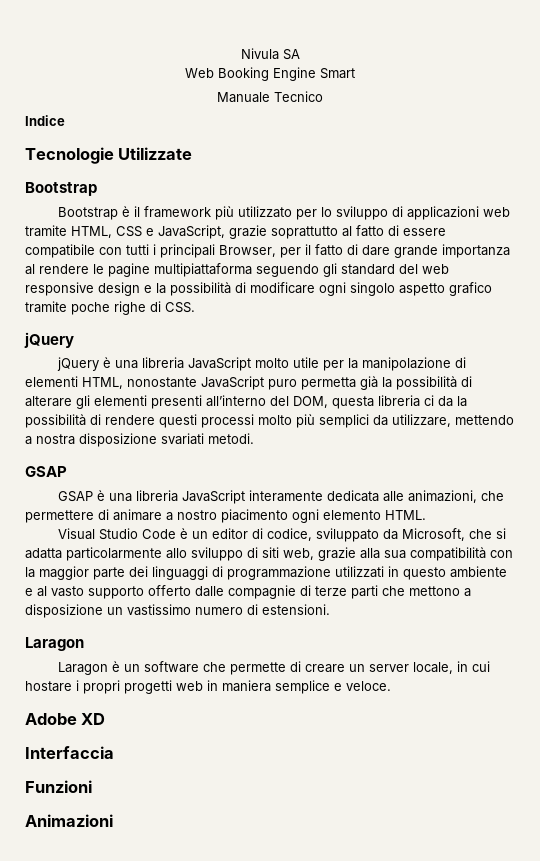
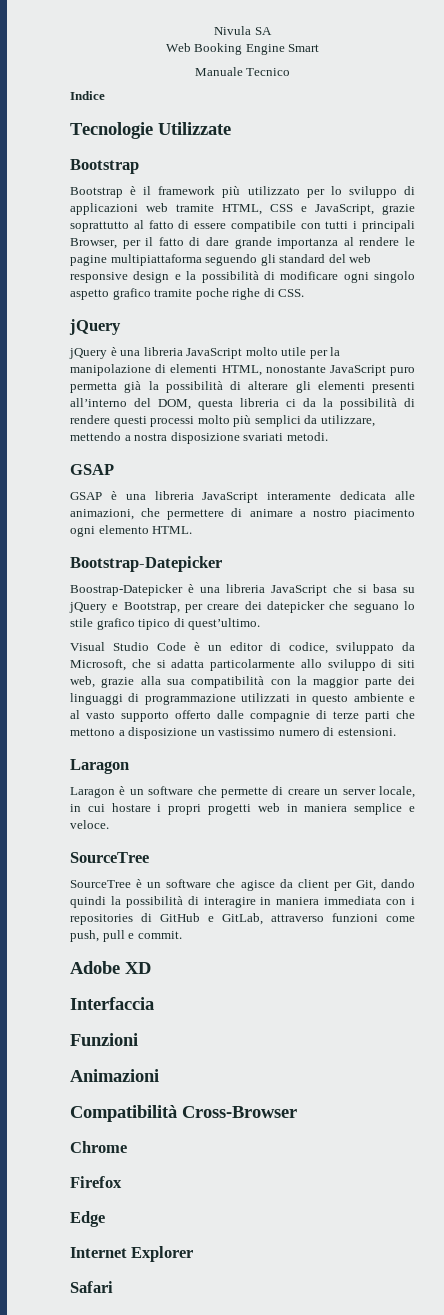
(426, 515) none -> [70,556,222,572] [70,584,415,596] [69,601,415,613] [70,618,261,630] // Bootstrap-Datepicker // Boostrap-Datepicker è una libreria JavaScript che si basa su jQuery e Bootstrap, per creare dei datepicker che seguano lo stile grafico tipico di quest’ultimo.
(391, 686) none -> [70,852,149,863] [70,879,415,891] [70,896,416,908] [70,913,415,925] [70,930,182,942] // SourceTree // SourceTree è un software che agisce da client per Git, dando quindi la possibilità di interagire in maniera immediata con i repositories di GitHub e GitLab, attraverso funzioni come push, pull e commit.
(113, 820) none -> [70,1105,297,1122] [70,1141,127,1153] [70,1176,122,1188] [70,1211,105,1227] [70,1246,194,1262] [70,1281,113,1293] // Compatibilità Cross-Browser // Chrome // Firefox // Edge // Internet Explorer // Safari

